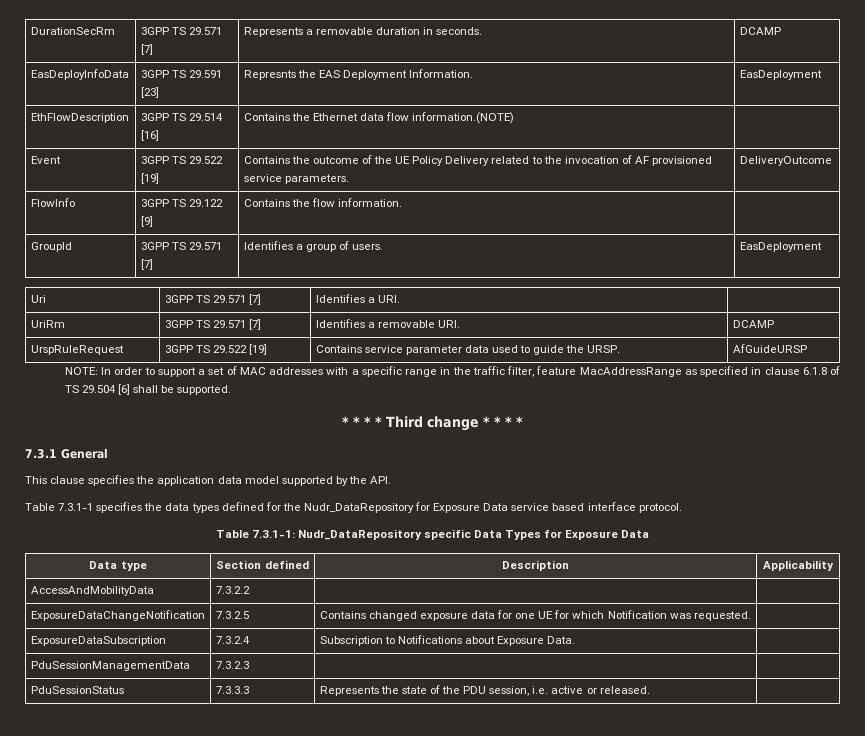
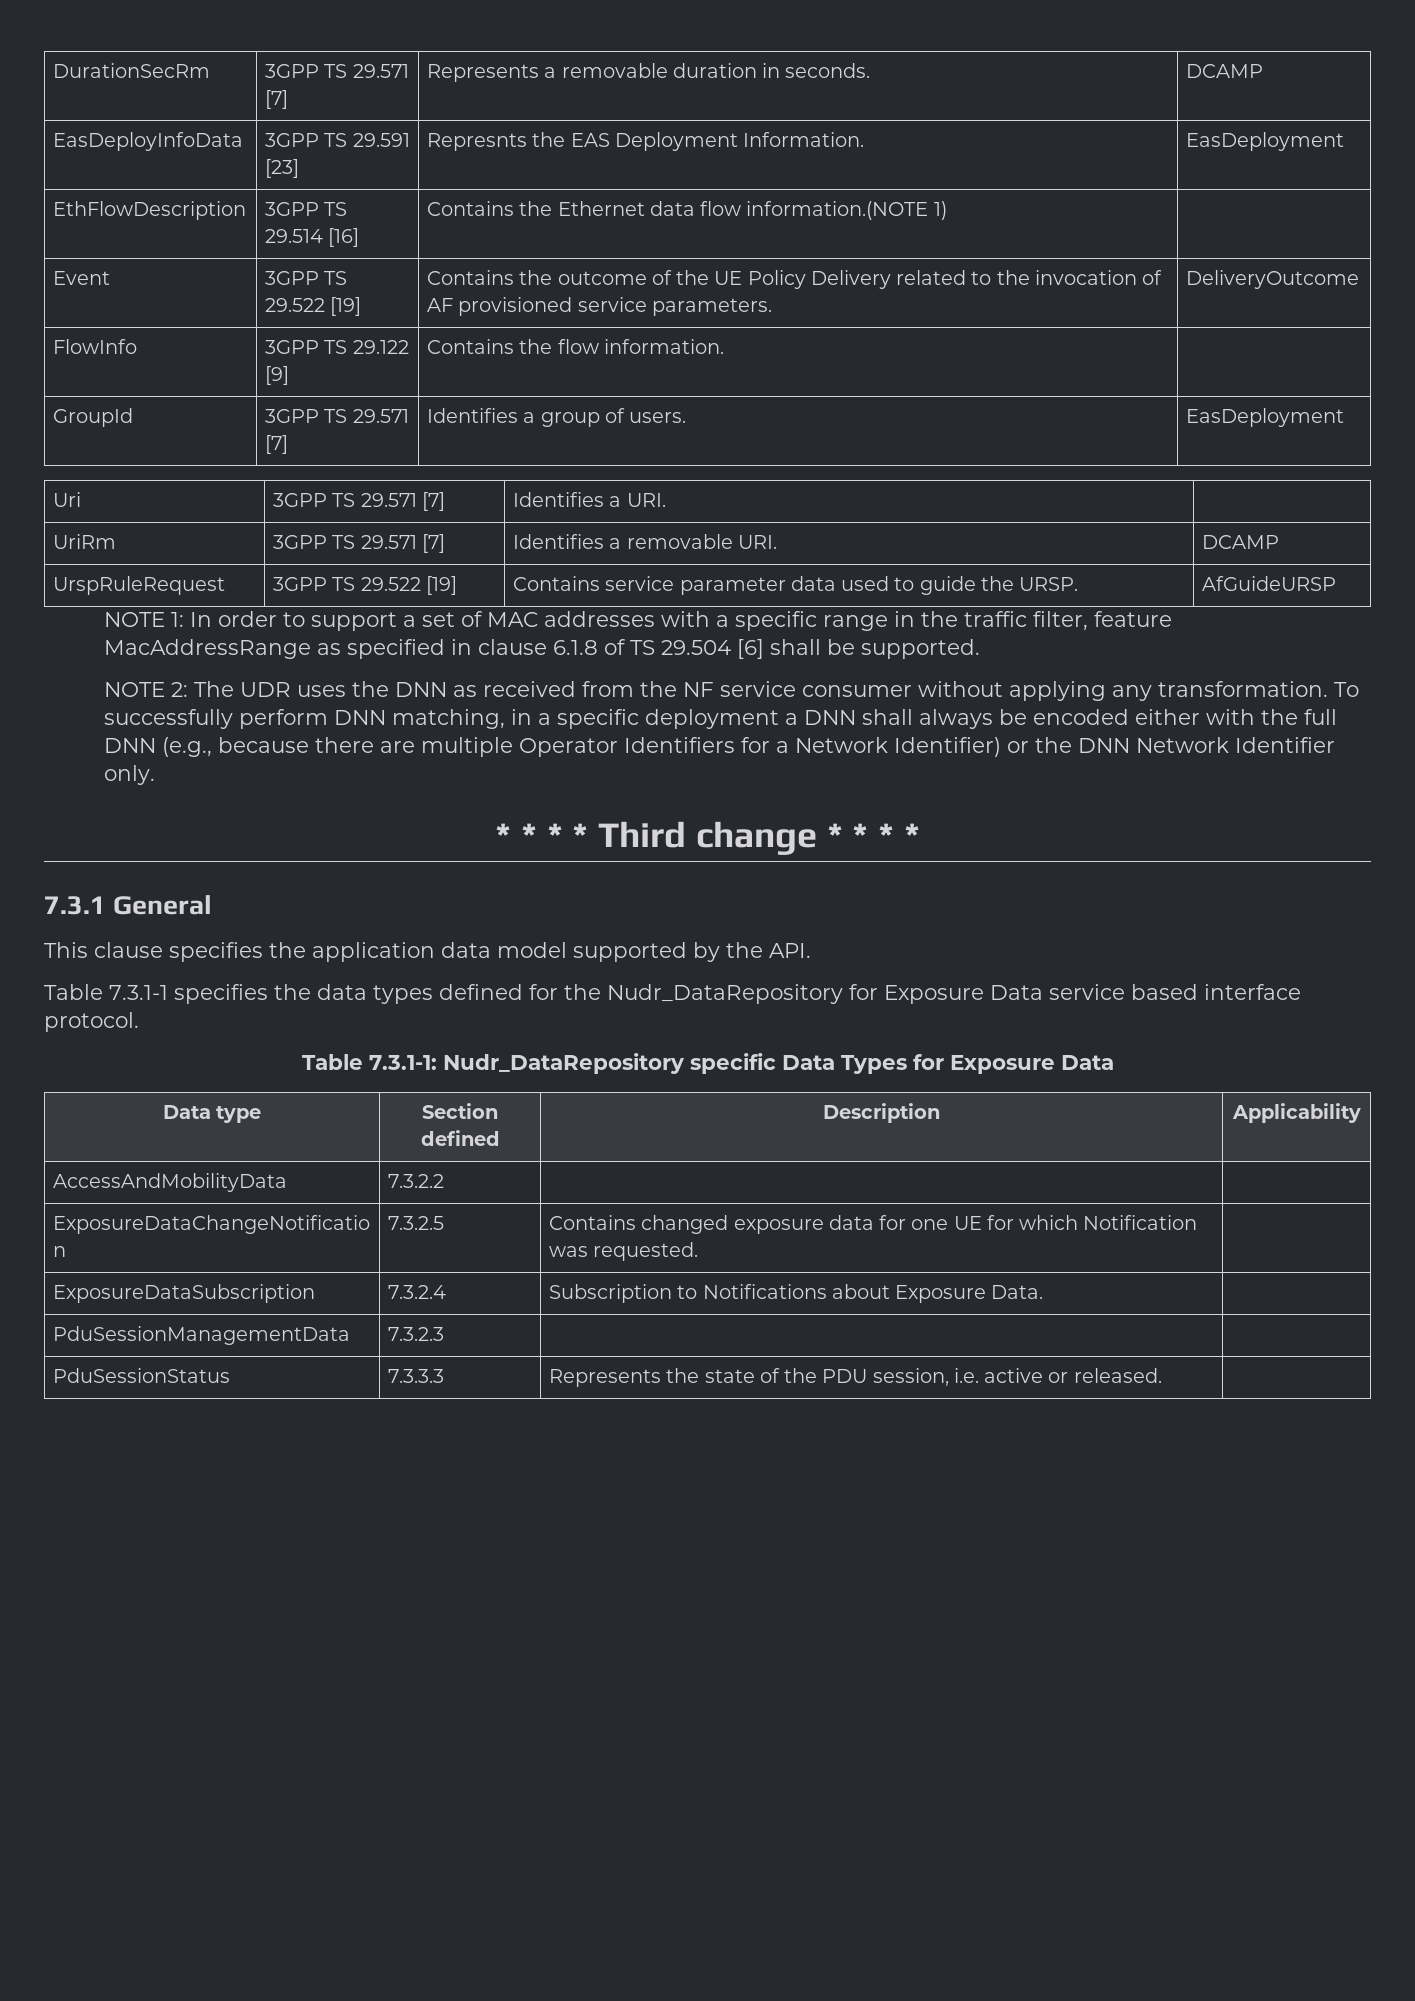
[412,112,515,124] information.(NOTE) -> [746,201,947,220] information.(NOTE 1)
[64,367,98,375] NOTE: -> [103,612,184,627] NOTE 1:
(232, 390) none -> [103,681,1359,701] [103,709,1337,729] [103,737,1335,757] [103,765,155,785] // NOTE 2: The UDR uses the DNN as received from the NF service consumer without applying any transformation. To successfully perform DNN matching, in a specific deployment a DNN shall always be encoded either with the full DNN (e.g., because there are multiple Operator Identifiers for a Network Identifier) or the DNN Network Identifier only.

